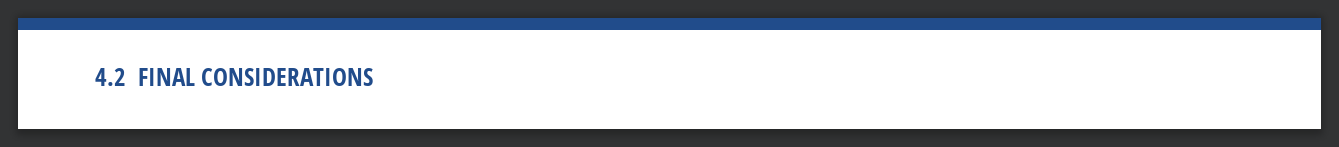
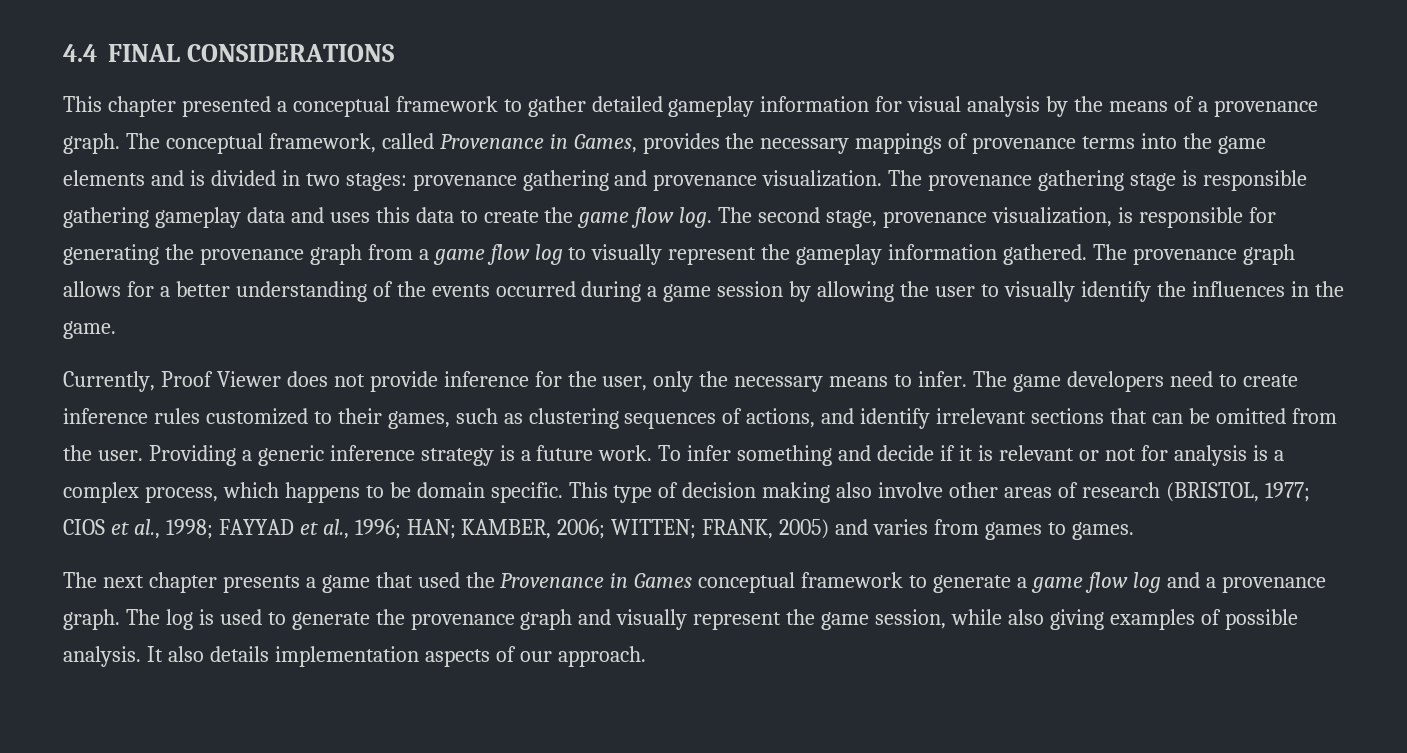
[95,68,126,86] 4.2 -> [63,44,97,62] 4.4
(374, 77) none -> [63,96,1318,117] [63,133,1266,154] [63,170,1307,191] [63,207,1276,228] [63,244,1295,265] [63,281,1344,302] [63,321,116,339] [63,371,1298,392] [63,408,1337,429] [63,445,1284,466] [63,482,1310,503] [63,519,1134,540] [63,572,1326,593] [63,609,1298,630] [63,646,646,667] // This chapter presented a conceptual framework to gather detailed gameplay information for visual analysis by the means of a provenance graph. The conceptual framework, called Provenance in Games, provides the necessary mappings of provenance terms into the game elements and is divided in two stages: provenance gathering and provenance visualization. The provenance gathering stage is responsible gathering gameplay data and uses this data to create the game flow log. The second stage, provenance visualization, is responsible for generating the provenance graph from a game flow log to visually represent the gameplay information gathered. The provenance graph allows for a better understanding of the events occurred during a game session by allowing the user to visually identify the influences in the game. // Currently, Proof Viewer does not provide inference for the user, only the necessary means to infer. The game developers need to create inference rules customized to their games, such as clustering sequences of actions, and identify irrelevant sections that can be omitted from the user. Providing a generic inference strategy is a future work. To infer something and decide if it is relevant or not for analysis is a complex process, which happens to be domain specific. This type of decision making also involve other areas of research (BRISTOL, 1977; CIOS et al., 1998; FAYYAD et al., 1996; HAN; KAMBER, 2006; WITTEN; FRANK, 2005) and varies from games to games. // The next chapter presents a game that used the Provenance in Games conceptual framework to generate a game flow log and a provenance graph. The log is used to generate the provenance graph and visually represent the game session, while also giving examples of possible analysis. It also details implementation aspects of our approach.

